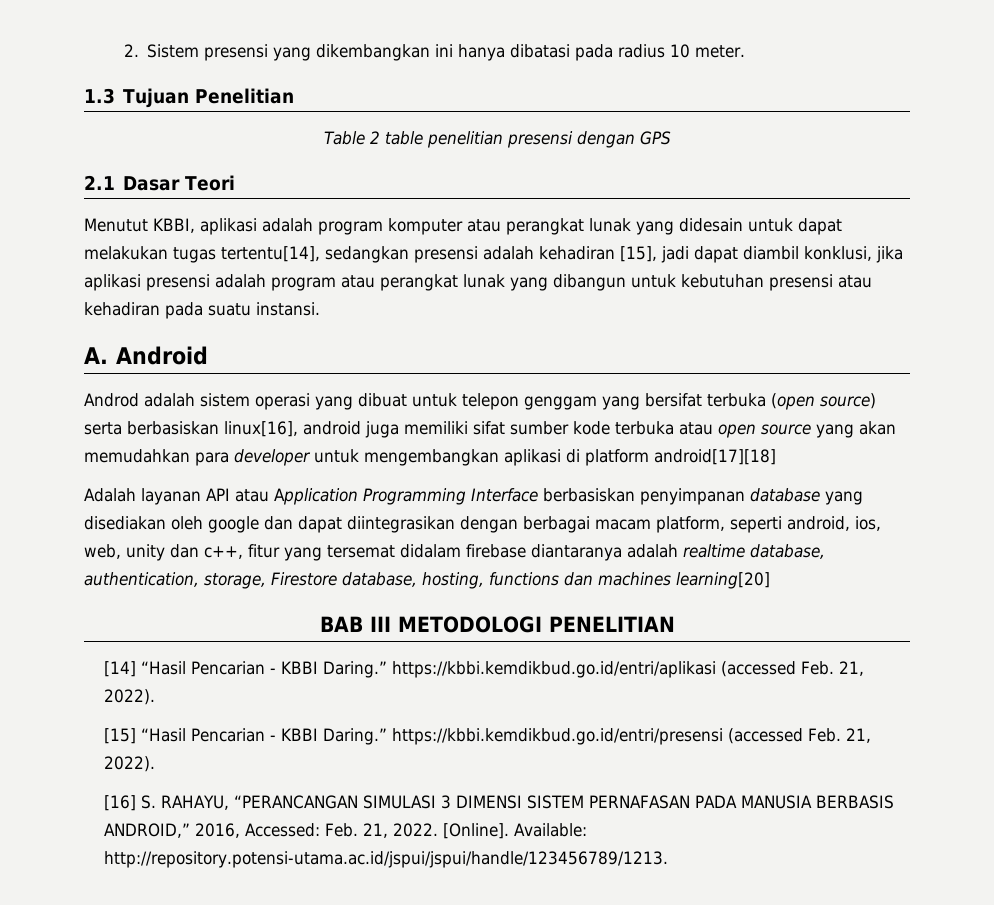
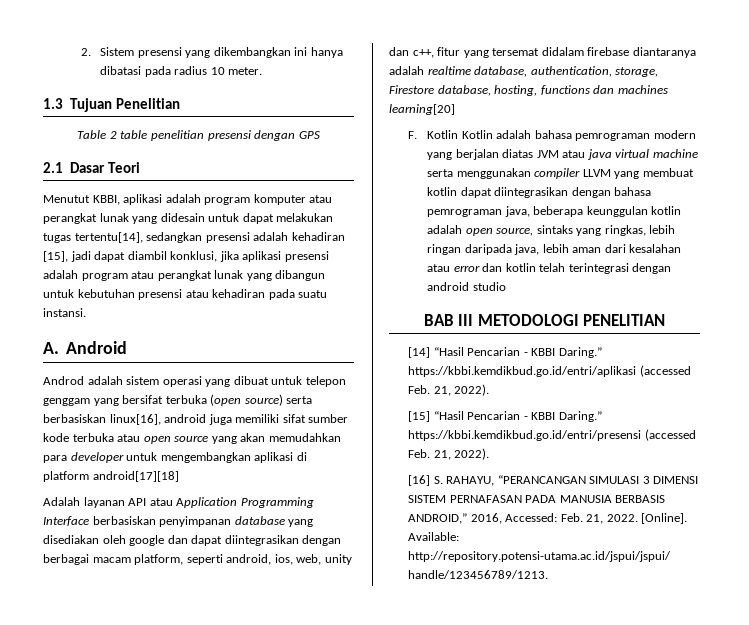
(770, 580) none -> [408,130,696,141] [427,149,698,160] [427,168,694,179] [427,187,652,198] [427,206,682,217] [427,225,676,236] [427,244,682,255] [427,263,672,274] [427,282,506,291] // F. Kotlin Kotlin adalah bahasa pemrograman modern yang berjalan diatas JVM atau java virtual machine serta menggunakan compiler LLVM yang membuat kotlin dapat diintegrasikan dengan bahasa pemrograman java, beberapa keunggulan kotlin adalah open source, sintaks yang ringkas, lebih ringan daripada java, lebih aman dari kesalahan atau error dan kotlin telah terintegrasi dengan android studio

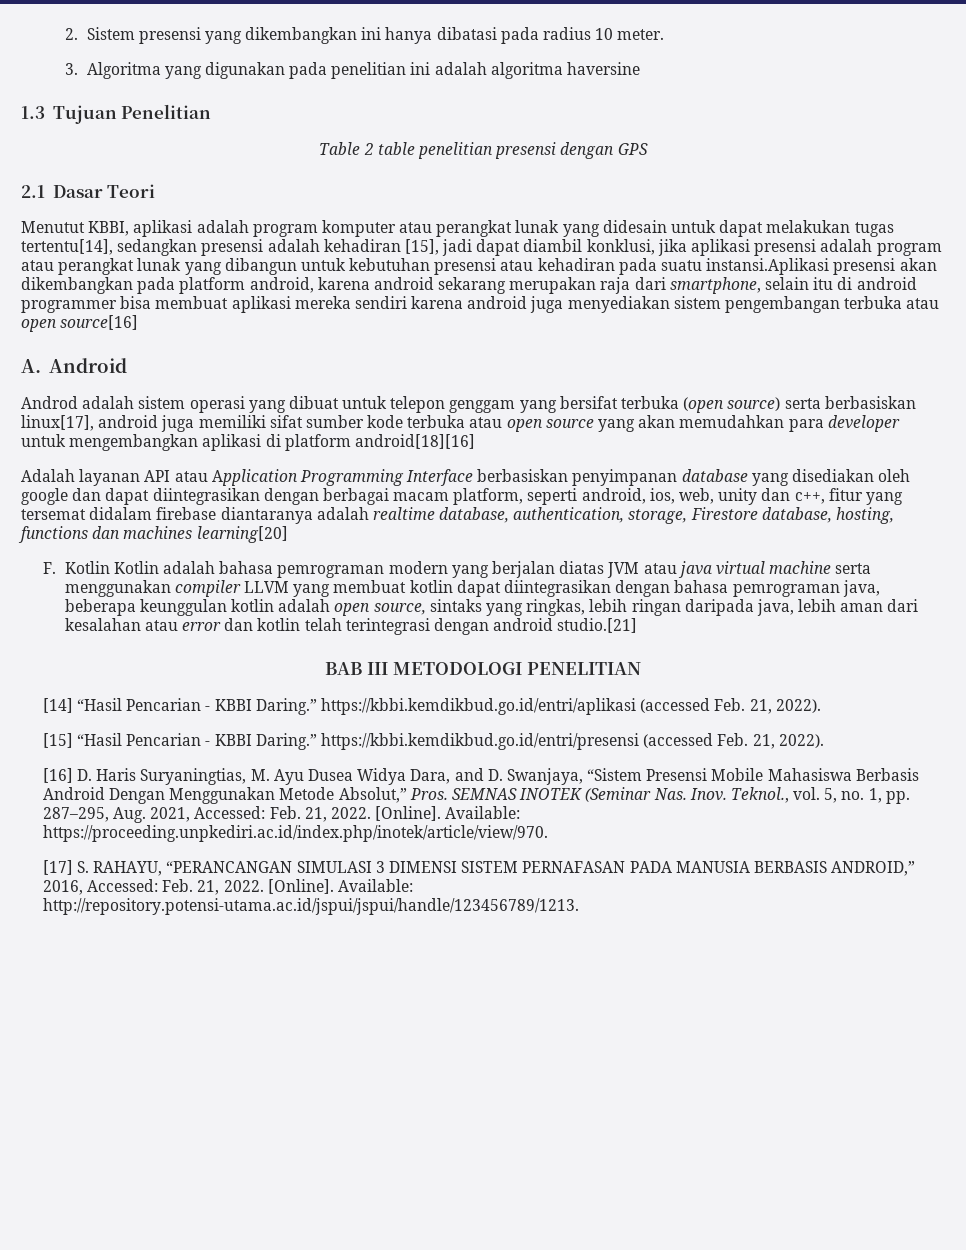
(263, 71) none -> [64,62,641,79] // 3. Algoritma yang digunakan pada penelitian ini adalah algoritma haversine
[43,308,86,317] instansi. -> [706,258,937,275] [21,277,917,294] [21,296,940,313] [21,315,139,332] instansi.Aplikasi presensi akan dikembangkan pada platform android, karena android sekarang merupakan raja dari smartphone, selain itu di android programmer bisa membuat aplikasi mereka sendiri karena android juga menyediakan sistem pengembangan terbuka atau open source[16]
[109,414,161,425] linux[16], -> [21,415,94,431] linux[17],
[92,471,179,482] android[17][18] -> [354,434,475,449] android[18][16]
[472,282,506,291] studio -> [557,618,638,633] studio.[21]
(431, 480) none -> [77,768,919,785] [42,787,910,804] [42,806,521,823] [42,825,548,842] [42,860,73,875] D. Haris Suryaningtias, M. Ayu Dusea Widya Dara, and D. Swanjaya, “Sistem Presensi Mobile Mahasiswa Berbasis Android Dengan Menggunakan Metode Absolut,” Pros. SEMNAS INOTEK (Seminar Nas. Inov. Teknol., vol. 5, no. 1, pp. 287–295, Aug. 2021, Accessed: Feb. 21, 2022. [Online]. Available: https://proceeding.unpkediri.ac.id/index.php/inotek/article/view/970. // [17]

